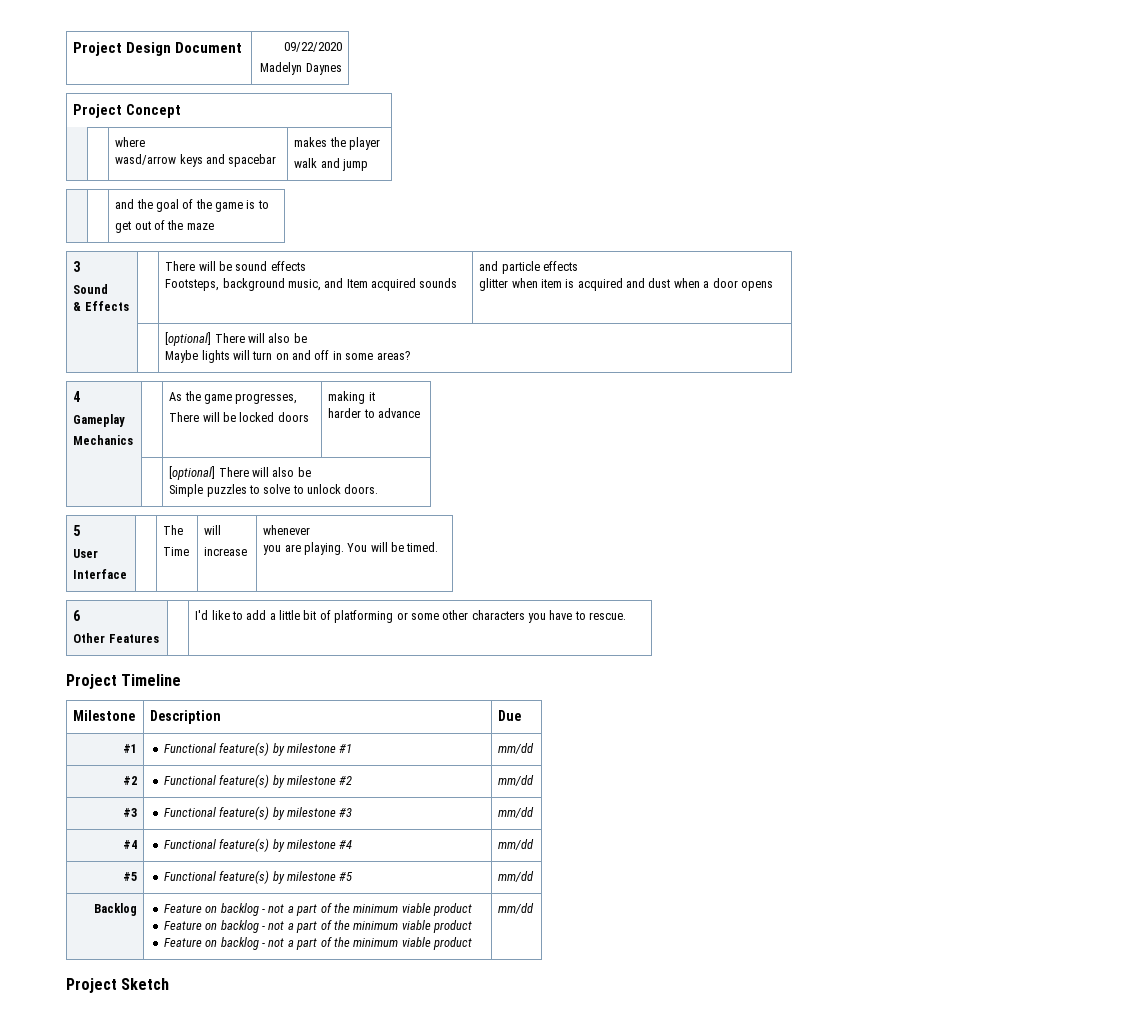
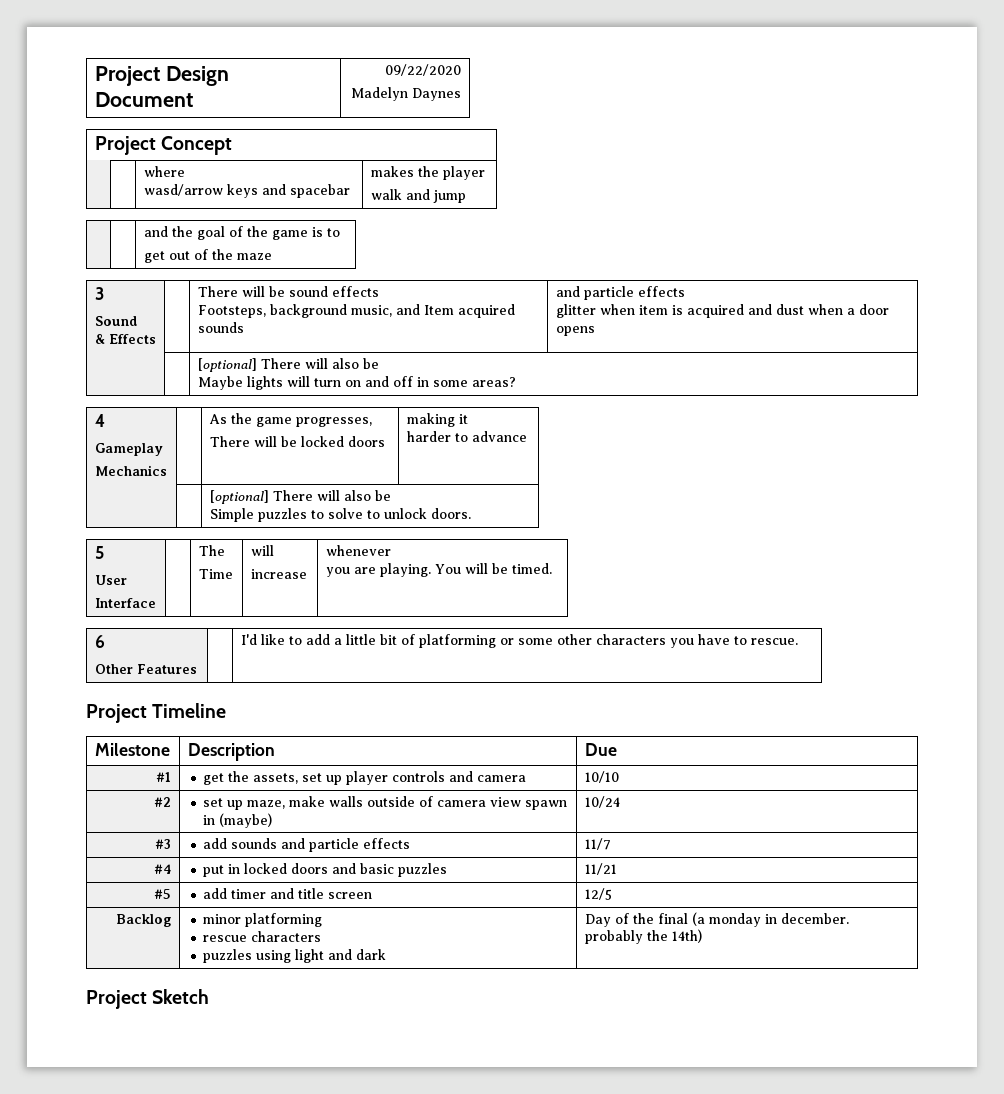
[163,742,353,756] [498,743,535,754] [122,776,137,785] [163,774,353,788] [498,775,535,786] [122,808,137,817] [163,806,353,820] [498,807,535,818] [122,840,137,849] [163,838,353,852] [498,839,535,850] [122,872,137,881] [163,870,354,884] [498,871,535,882] [93,903,137,916] [163,903,473,916] [163,920,473,933] [163,937,473,950] [498,903,535,914] Functional feature(s) by milestone #1 | mm/dd // #2 | Functional feature(s) by milestone #2 | mm/dd // #3 | Functional feature(s) by milestone #3 | mm/dd // #4 | Functional feature(s) by milestone #4 | mm/dd // #5 | Functional feature(s) by milestone #5 | mm/dd // Backlog | Feature on backlog - not a part of the minimum viable product // Feature on backlog - not a part of the minimum viable product // Feature on backlog - not a part of the minimum viable product | mm/dd -> [203,771,527,785] [584,771,619,783] [154,797,172,807] [203,796,568,810] [203,813,273,828] [584,796,620,808] [155,839,172,849] [203,838,411,852] [584,838,611,850] [154,864,172,874] [203,863,448,877] [584,863,617,875] [154,889,172,899] [203,888,373,899] [584,888,612,900] [116,914,172,927] [203,913,323,927] [203,931,322,942] [203,949,387,963] [584,912,849,927] [584,929,702,944] get the assets, set up player controls and camera | 10/10 // #2 | set up maze, make walls outside of camera view spawn in (maybe) | 10/24 // #3 | add sounds and particle effects | 11/7 // #4 | put in locked doors and basic puzzles | 11/21 // #5 | add timer and title screen | 12/5 // Backlog | minor platforming // rescue characters // puzzles using light and dark | Day of the final (a monday in december. probably the 14th)

